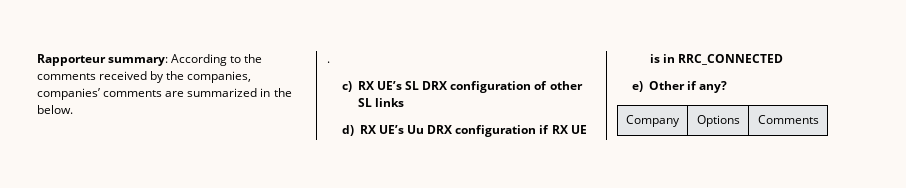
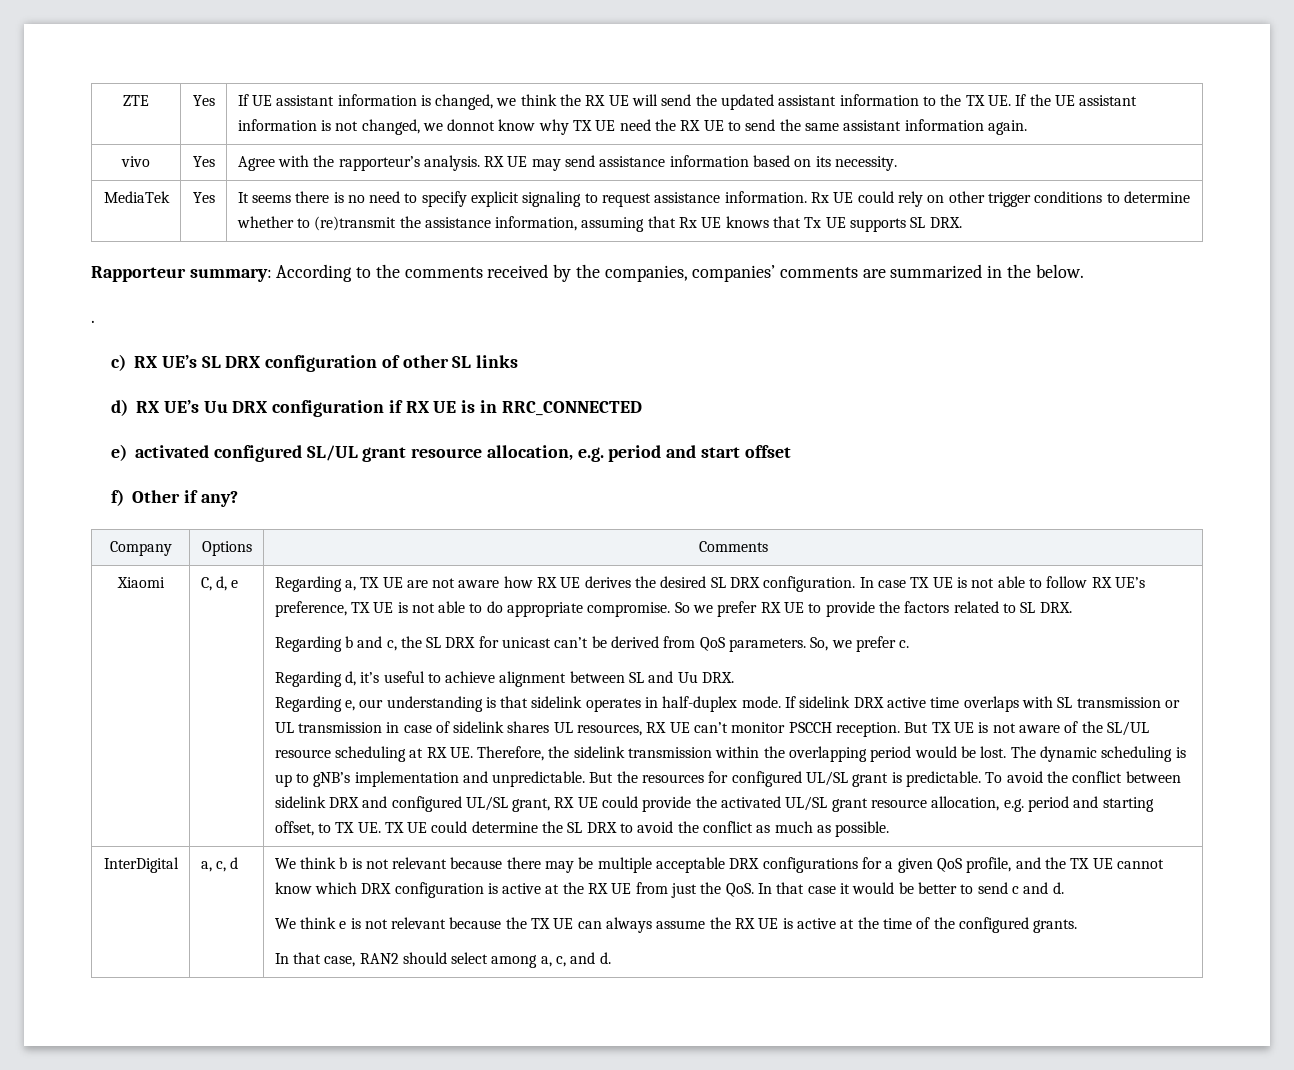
(37, 60) none -> [123,95,149,106] [192,95,215,106] [237,94,1138,110] [237,119,1027,135] [121,156,150,167] [192,156,215,167] [237,155,898,171] [103,191,170,203] [192,192,215,203] [237,191,1190,207] [236,216,962,232] ZTE | Yes | If UE assistant information is changed, we think the RX UE will send the updated assistant information to the TX UE. If the UE assistant information is not changed, we donnot know why TX UE need the RX UE to send the same assistant information again. // vivo | Yes | Agree with the rapporteur’s analysis. RX UE may send assistance information based on its necessity. // MediaTek | Yes | It seems there is no need to specify explicit signaling to request assistance information. Rx UE could rely on other trigger conditions to determine whether to (re)transmit the assistance information, assuming that Rx UE knows that Tx UE supports SL DRX. //
(644, 86) none -> [135,445,791,462] [110,489,124,506] activated configured SL/UL grant resource allocation, e.g. period and start offset // f)
(819, 119) none -> [116,577,165,588] [200,576,239,591] [274,576,1145,592] [274,601,1072,617] [274,636,910,652] [274,671,735,687] [274,696,1180,712] [274,721,1149,737] [274,746,1186,762] [274,771,1181,787] [274,796,1154,812] [274,821,890,837] [103,857,179,873] [200,857,239,872] [274,857,1164,873] [274,882,1064,898] [274,917,1078,933] [274,952,611,968] // Xiaomi | C, d, e | Regarding a, TX UE are not aware how RX UE derives the desired SL DRX configuration. In case TX UE is not able to follow RX UE’s preference, TX UE is not able to do appropriate compromise. So we prefer RX UE to provide the factors related to SL DRX. // Regarding b and c, the SL DRX for unicast can’t be derived from QoS parameters. So, we prefer c. // Regarding d, it’s useful to achieve alignment between SL and Uu DRX. // Regarding e, our understanding is that sidelink operates in half-duplex mode. If sidelink DRX active time overlaps with SL transmission or UL transmission in case of sidelink shares UL resources, RX UE can’t monitor PSCCH reception. But TX UE is not aware of the SL/UL resource scheduling at RX UE. Therefore, the sidelink transmission within the overlapping period would be lost. The dynamic scheduling is up to gNB’s implementation and unpredictable. But the resources for configured UL/SL grant is predictable. To avoid the conflict between sidelink DRX and configured UL/SL grant, RX UE could provide the activated UL/SL grant resource allocation, e.g. period and starting offset, to TX UE. TX UE could determine the SL DRX to avoid the conflict as much as possible. // InterDigital | a, c, d | We think b is not relevant because there may be multiple acceptable DRX configurations for a given QoS profile, and the TX UE cannot know which DRX configuration is active at the RX UE from just the QoS. In that case it would be better to send c and d. // We think e is not relevant because the TX UE can always assume the RX UE is active at the time of the configured grants. // In that case, RAN2 should select among a, c, and d.

